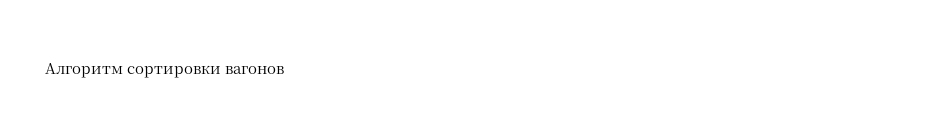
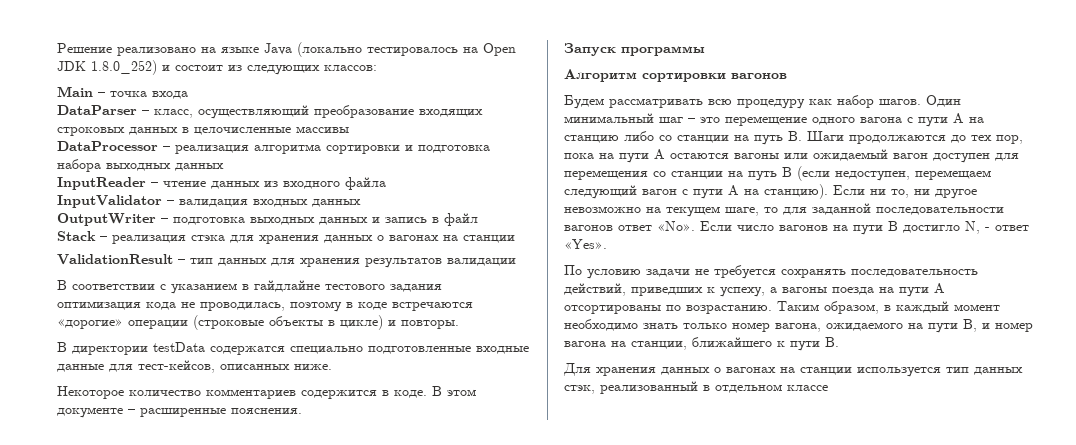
[45,63,285,78] Алгоритм сортировки вагонов -> [57,42,516,57] [57,60,377,75] [57,86,188,99] [57,105,483,119] [57,126,349,136] [57,141,490,154] [57,159,224,172] [57,177,386,190] [57,195,361,208] [57,213,478,226] [57,231,515,244] [57,254,516,268] [57,280,442,294] [57,301,473,312] [57,315,459,330] [57,342,529,355] [57,360,332,373] [57,386,476,399] [57,407,302,418] [564,43,705,56] [564,69,787,82] [564,95,961,109] [564,113,984,127] [564,131,1023,145] [564,149,1019,163] [564,166,991,181] [564,184,977,199] [564,203,1004,217] [564,221,1029,235] [564,239,607,249] [564,265,978,279] [564,283,945,297] [564,301,1000,314] [564,319,1033,333] [564,337,839,351] [563,363,1023,377] [564,381,828,394] Решение реализовано на языке Java (локально тестировалось на Open JDK 1.8.0_252) и состоит из следующих классов: // Main – точка входа // DataParser – класс, осуществляющий преобразование входящих строковых данных в целочисленные массивы // DataProcessor – реализация алгоритма сортировки и подготовка набора выходных данных // InputReader – чтение данных из входного файла // InputValidator – валидация входных данных // OutputWriter – подготовка выходных данных и запись в файл // Stack – реализация стэка для хранения данных о вагонах на станции // ValidationResult – тип данных для хранения результатов валидации // В соответствии с указанием в гайдлайне тестового задания оптимизация кода не проводилась, поэтому в коде встречаются «дорогие» операции (строковые объекты в цикле) и повторы. // В директории testData содержатся специально подготовленные входные данные для тест-кейсов, описанных ниже. // Некоторое количество комментариев содержится в коде. В этом документе – расширенные пояснения. // Запуск программы // Алгоритм сортировки вагонов // Будем рассматривать всю процедуру как набор шагов. Один минимальный шаг – это перемещение одного вагона с пути A на станцию либо со станции на путь B. Шаги продолжаются до тех пор, пока на пути A остаются вагоны или ожидаемый вагон доступен для перемещения со станции на путь B (если недоступен, перемещаем следующий вагон с пути A на станцию). Если ни то, ни другое невозможно на текущем шаге, то для заданной последовательности вагонов ответ «No». Если число вагонов на пути B достигло N, - ответ «Yes». // По условию задачи не требуется сохранять последовательность действий, приведших к успеху, а вагоны поезда на пути A отсортированы по возрастанию. Таким образом, в каждый момент необходимо знать только номер вагона, ожидаемого на пути B, и номер вагона на станции, ближайшего к пути B. // Для хранения данных о вагонах на станции используется тип данных стэк, реализованный в отдельном классе

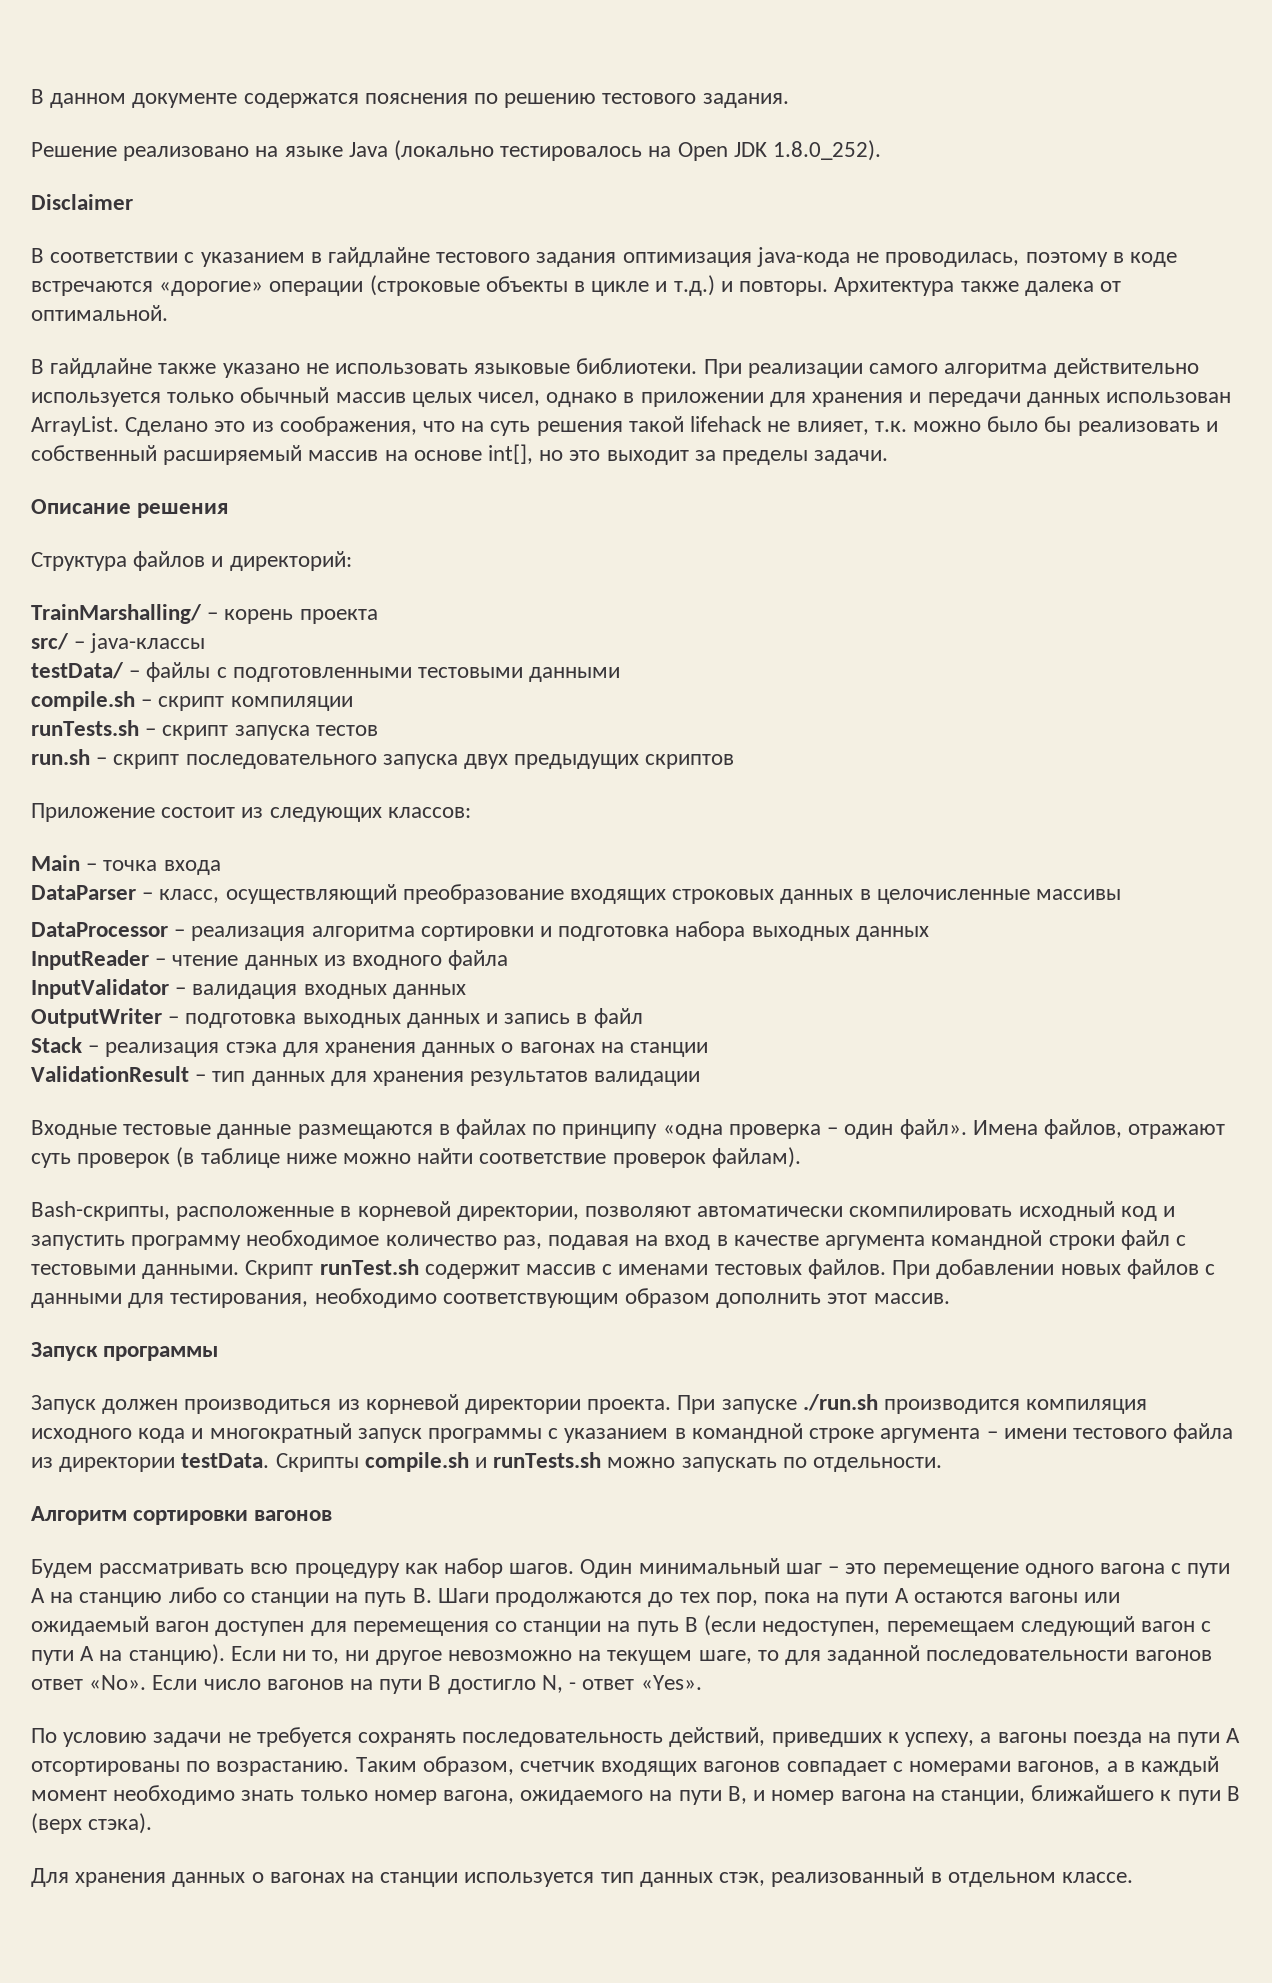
(57, 48) none -> [31,89,789,108] В данном документе содержатся пояснения по решению тестового задания. //
[91,60,170,75] 1.8.0_252) и -> [773,140,882,161] [31,194,133,210] [31,247,1177,267] [31,275,1121,296] [31,305,168,321] [31,358,1199,378] [31,387,1231,407] [31,416,1218,436] [31,444,889,465] [31,499,229,518] [31,551,352,571] [31,604,378,624] [31,633,206,653] [31,662,621,682] [31,691,353,711] [31,720,378,740] [31,749,735,769] [31,803,155,822] 1.8.0_252). // Disclaimer // В соответствии с указанием в гайдлайне тестового задания оптимизация java-кода не проводилась, поэтому в коде встречаются «дорогие» операции (строковые объекты в цикле и т.д.) и повторы. Архитектура также далека от оптимальной. // В гайдлайне также указано не использовать языковые библиотеки. При реализации самого алгоритма действительно используется только обычный массив целых чисел, однако в приложении для хранения и передачи данных использован ArrayList. Сделано это из соображения, что на суть решения такой lifehack не влияет, т.к. можно было бы реализовать и собственный расширяемый массив на основе int[], но это выходит за пределы задачи. // Описание решения // Структура файлов и директорий: // TrainMarshalling/ – корень проекта // src/ – java-классы // testData/ – файлы с подготовленными тестовыми данными // compile.sh – скрипт компиляции // runTests.sh – скрипт запуска тестов // run.sh – скрипт последовательного запуска двух предыдущих скриптов // Приложение
[57,280,442,294] [57,301,473,312] [57,315,459,330] [57,342,529,355] [57,360,332,373] [57,386,476,399] [57,407,302,418] [564,43,705,56] В соответствии с указанием в гайдлайне тестового задания оптимизация кода не проводилась, поэтому в коде встречаются «дорогие» операции (строковые объекты в цикле) и повторы. // В директории testData содержатся специально подготовленные входные данные для тест-кейсов, описанных ниже. // Некоторое количество комментариев содержится в коде. В этом документе – расширенные пояснения. // Запуск программы -> [31,1119,1226,1139] [31,1147,801,1168] [31,1201,1176,1221] [31,1230,1186,1250] [31,1259,1215,1279] [31,1288,950,1308] [31,1342,219,1361] [31,1394,1148,1414] [31,1423,1234,1443] [31,1452,943,1472] Входные тестовые данные размещаются в файлах по принципу «одна проверка – один файл». Имена файлов, отражают суть проверок (в таблице ниже можно найти соответствие проверок файлам). // Bash-скрипты, расположенные в корневой директории, позволяют автоматически скомпилировать исходный код и запустить программу необходимое количество раз, подавая на вход в качестве аргумента командной строки файл с тестовыми данными. Скрипт runTest.sh содержит массив с именами тестовых файлов. При добавлении новых файлов с данными для тестирования, необходимо соответствующим образом дополнить этот массив. // Запуск программы // Запуск должен производиться из корневой директории проекта. При запуске ./run.sh производится компиляция исходного кода и многократный запуск программы с указанием в командной строке аргумента – имени тестового файла из директории testData. Скрипты compile.sh и runTests.sh можно запускать по отдельности.
(879, 307) none -> [520,1761,1118,1776] счетчик входящих вагонов совпадает с номерами вагонов, а
[825,337,839,347] B. -> [1226,1786,1240,1801] [31,1813,153,1834] B (верх стэка).
[787,385,828,391] классе -> [1061,1872,1133,1883] классе.

